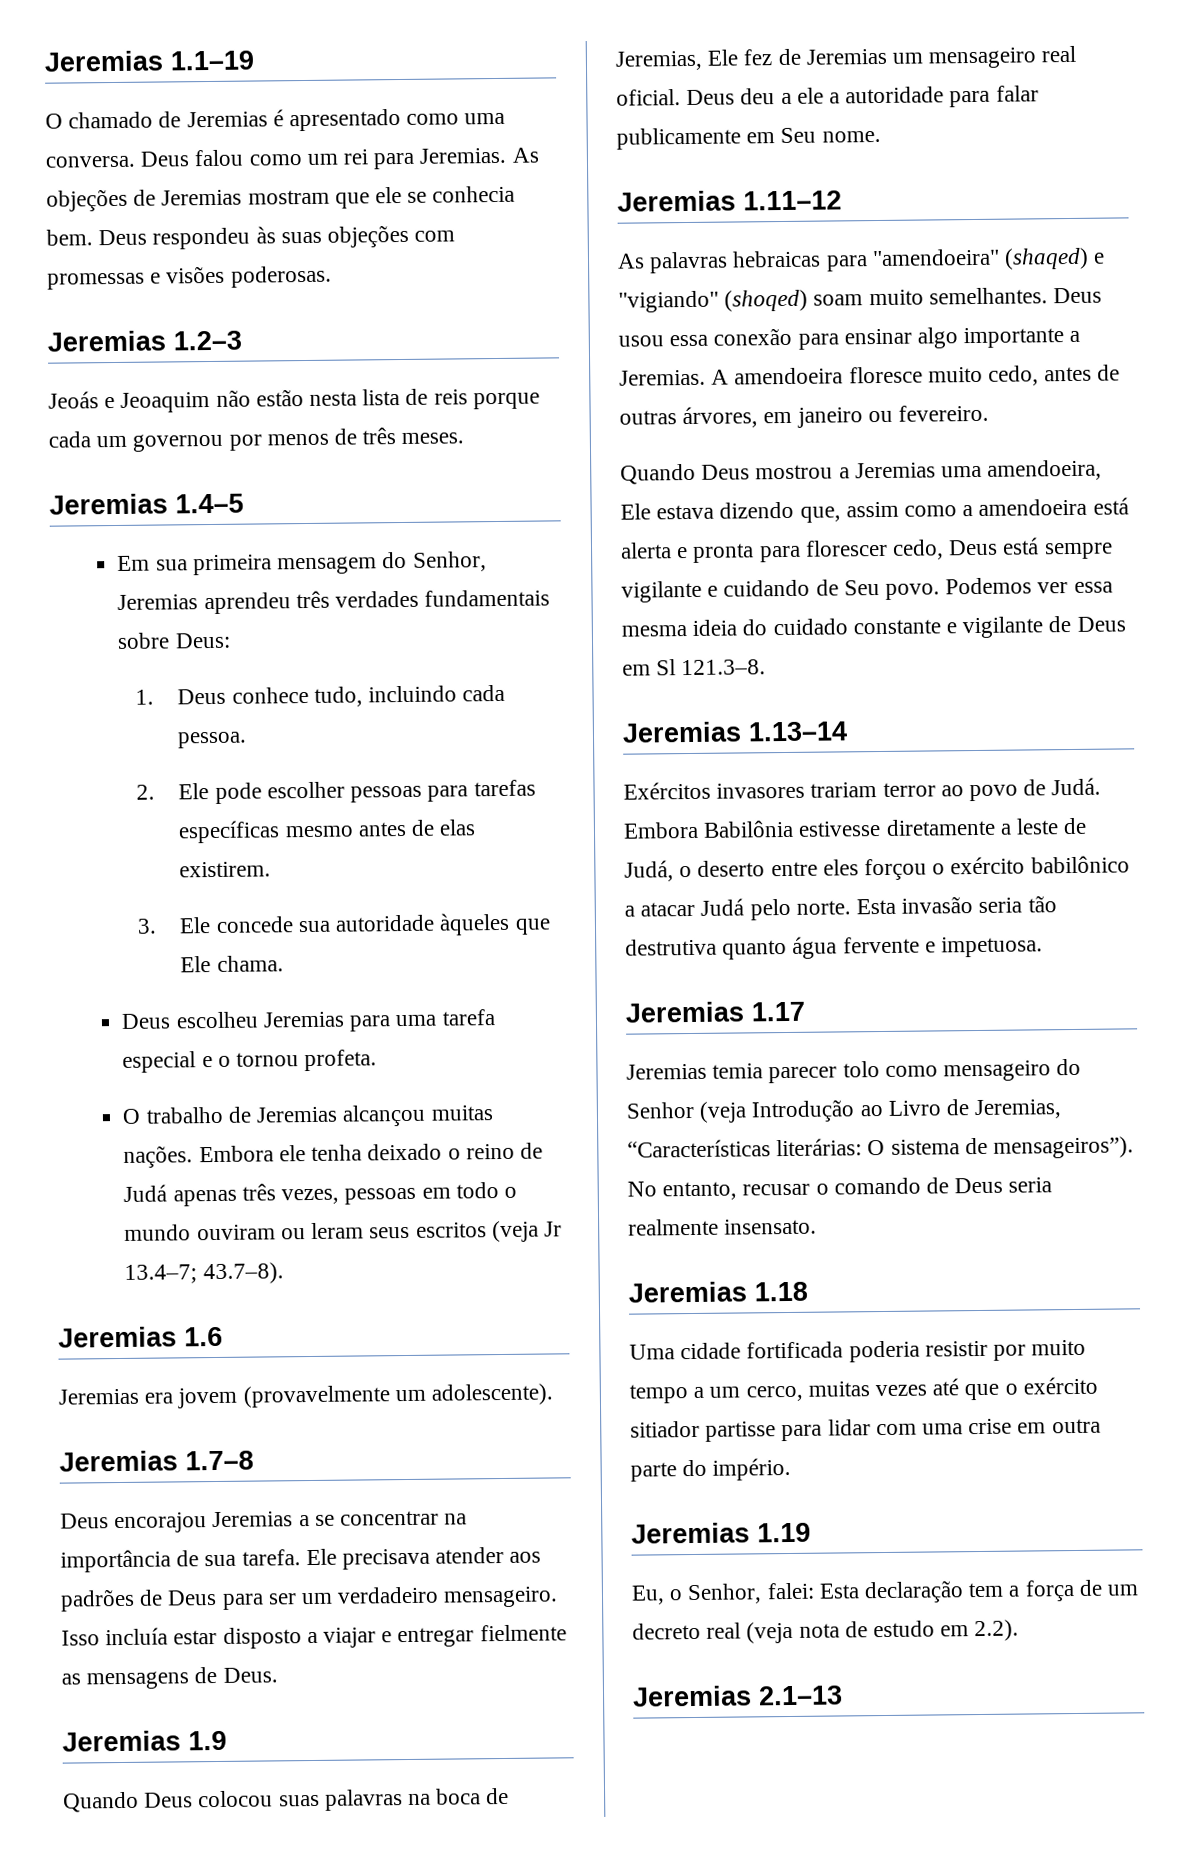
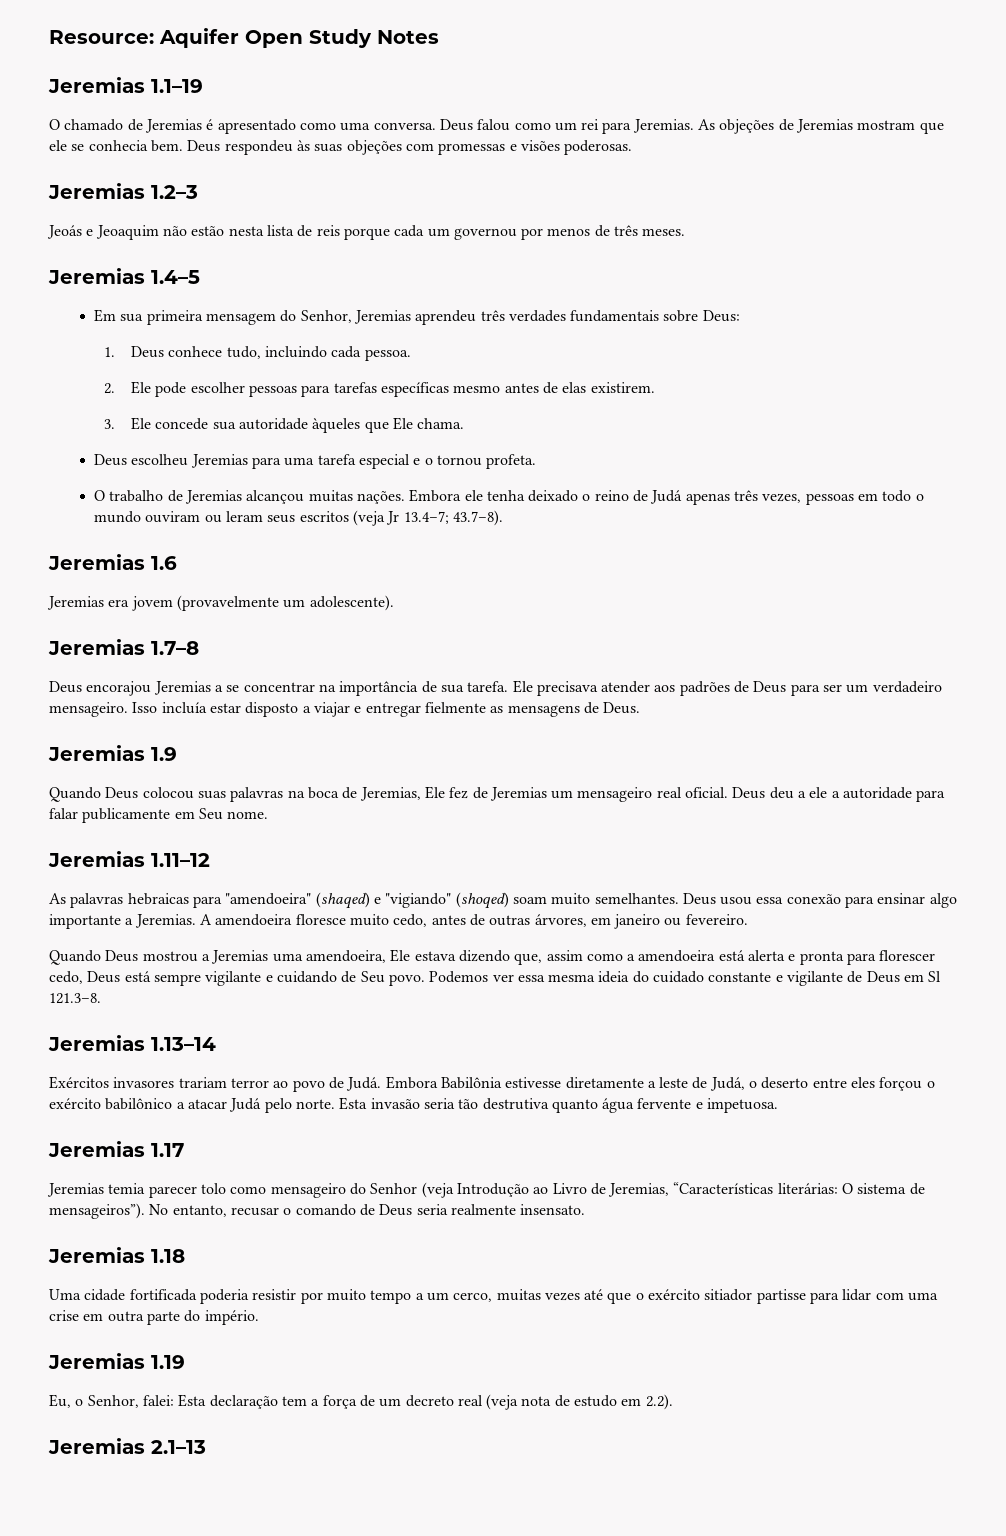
(44, 61) none -> [49,28,439,48] Resource: Aquifer Open Study Notes //

